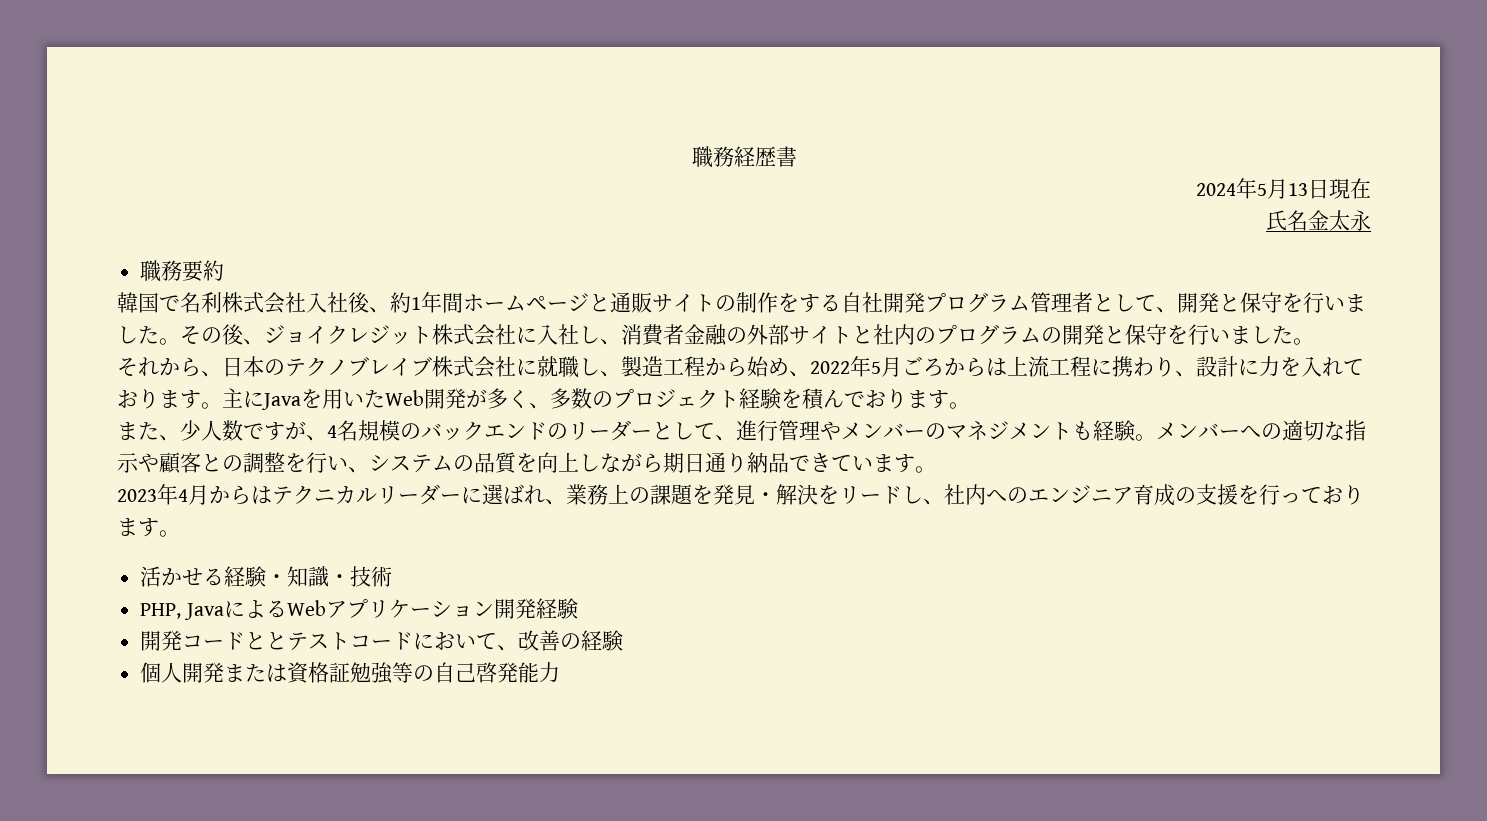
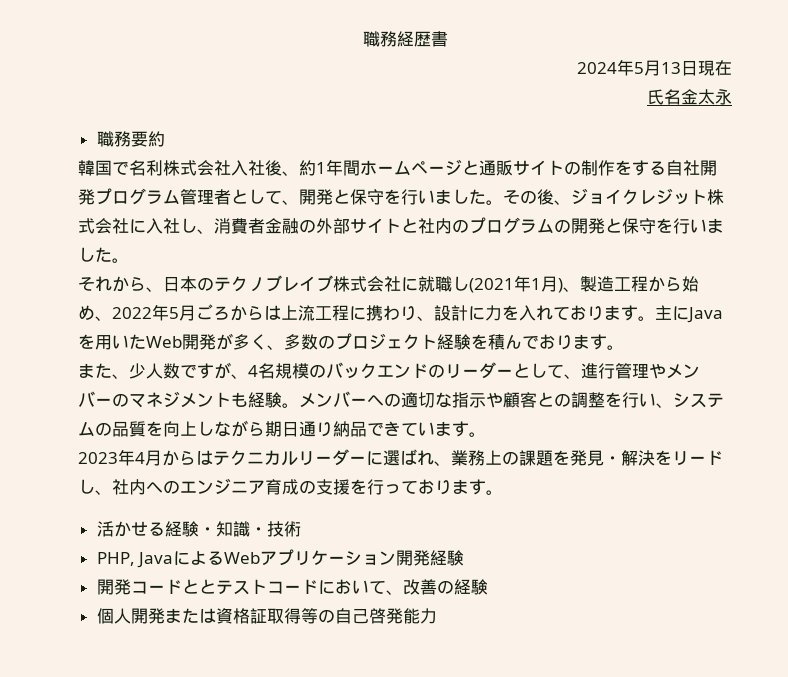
(600, 367) none -> [469,275,563,293] (2021年1月)
[350,662,394,684] 勉強 -> [266,608,301,624] 取得

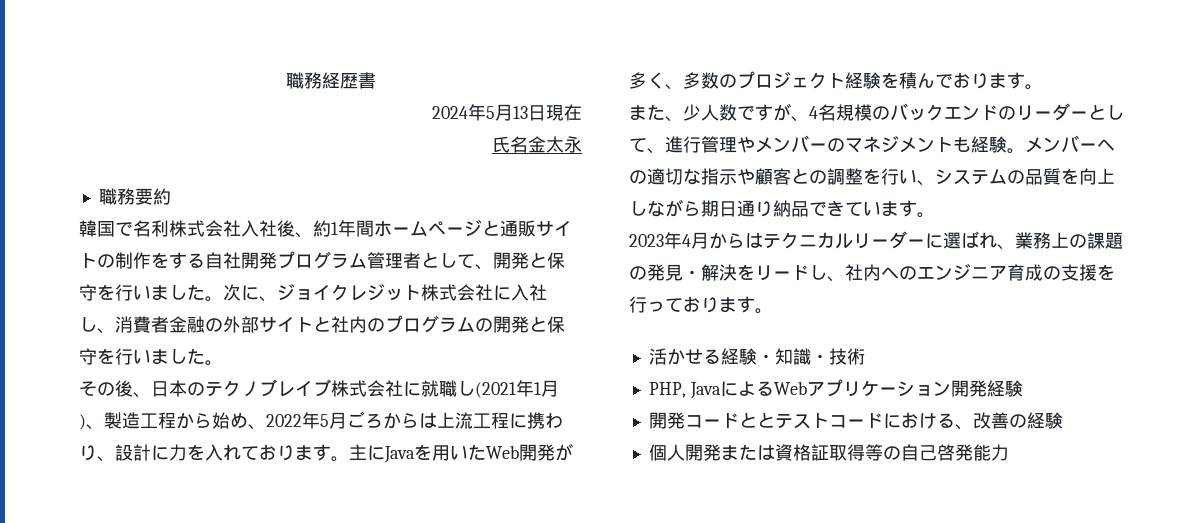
[503,189,554,205] その後 -> [223,284,259,301] 次に
[95,276,146,292] れから -> [97,380,133,397] の後
[553,450,570,465] を -> [629,266,647,280] の
[351,580,386,594] いて -> [918,413,955,429] ける

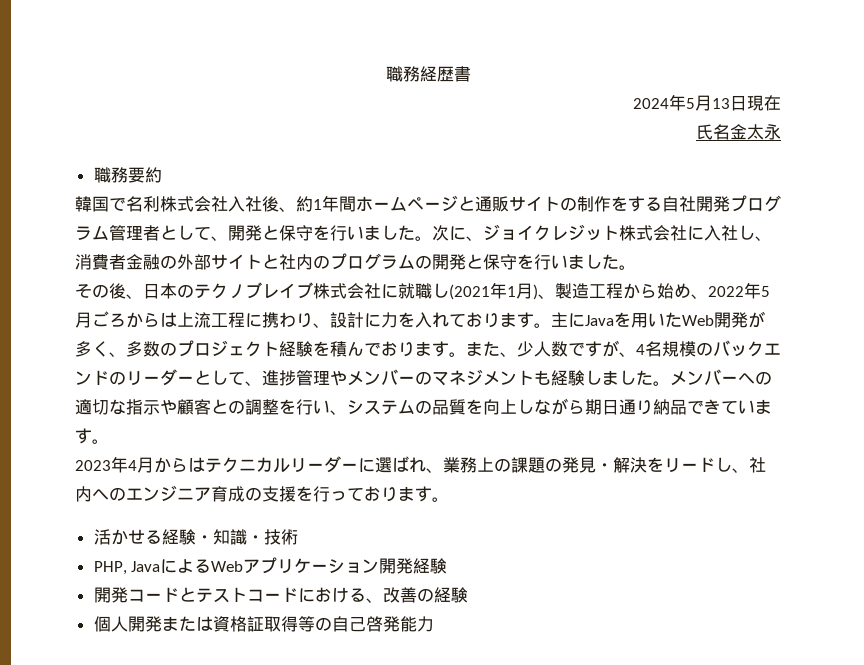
(1043, 87) // -> (466, 354) none
[683,136,701,153] 行 -> [279,370,296,386] 捗
(1007, 144) none -> [585,370,653,385] しました
[756,412,775,428] と -> (196, 594) none

